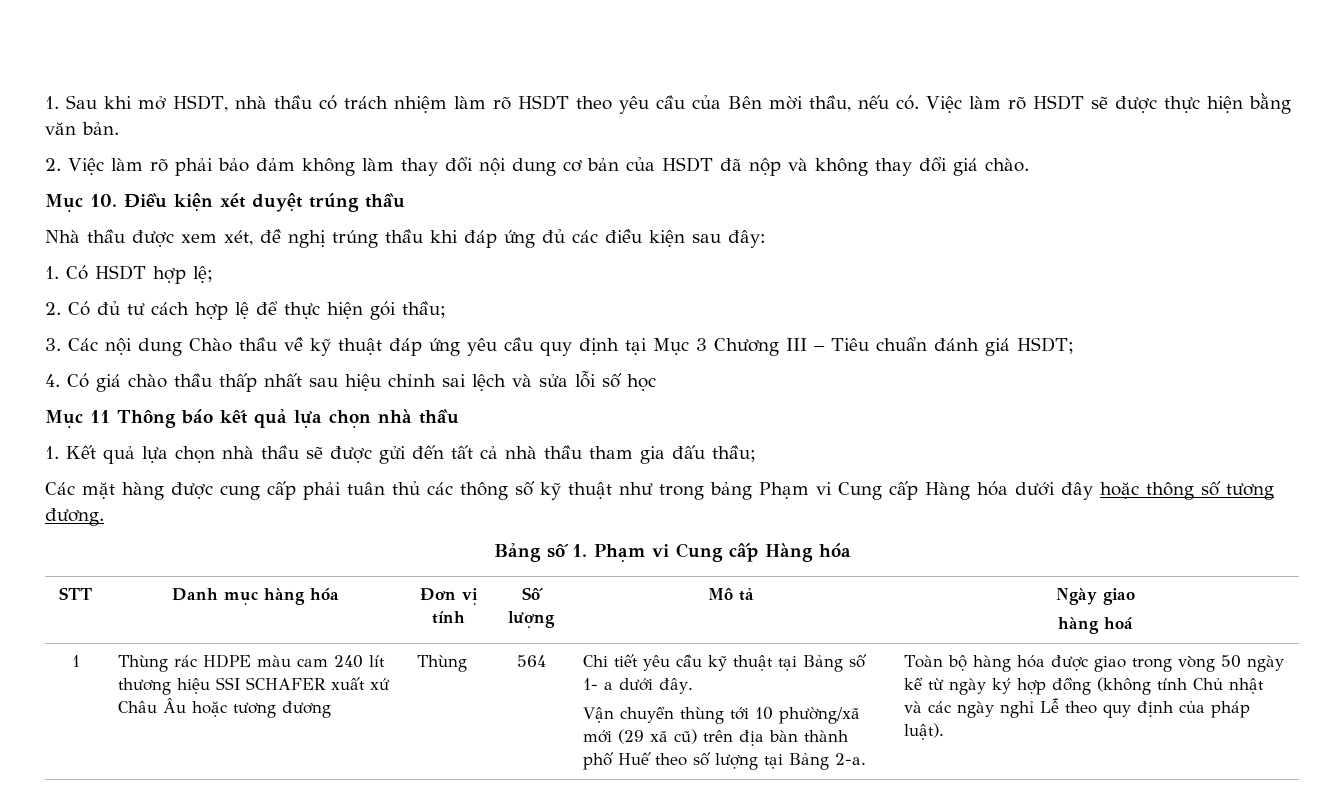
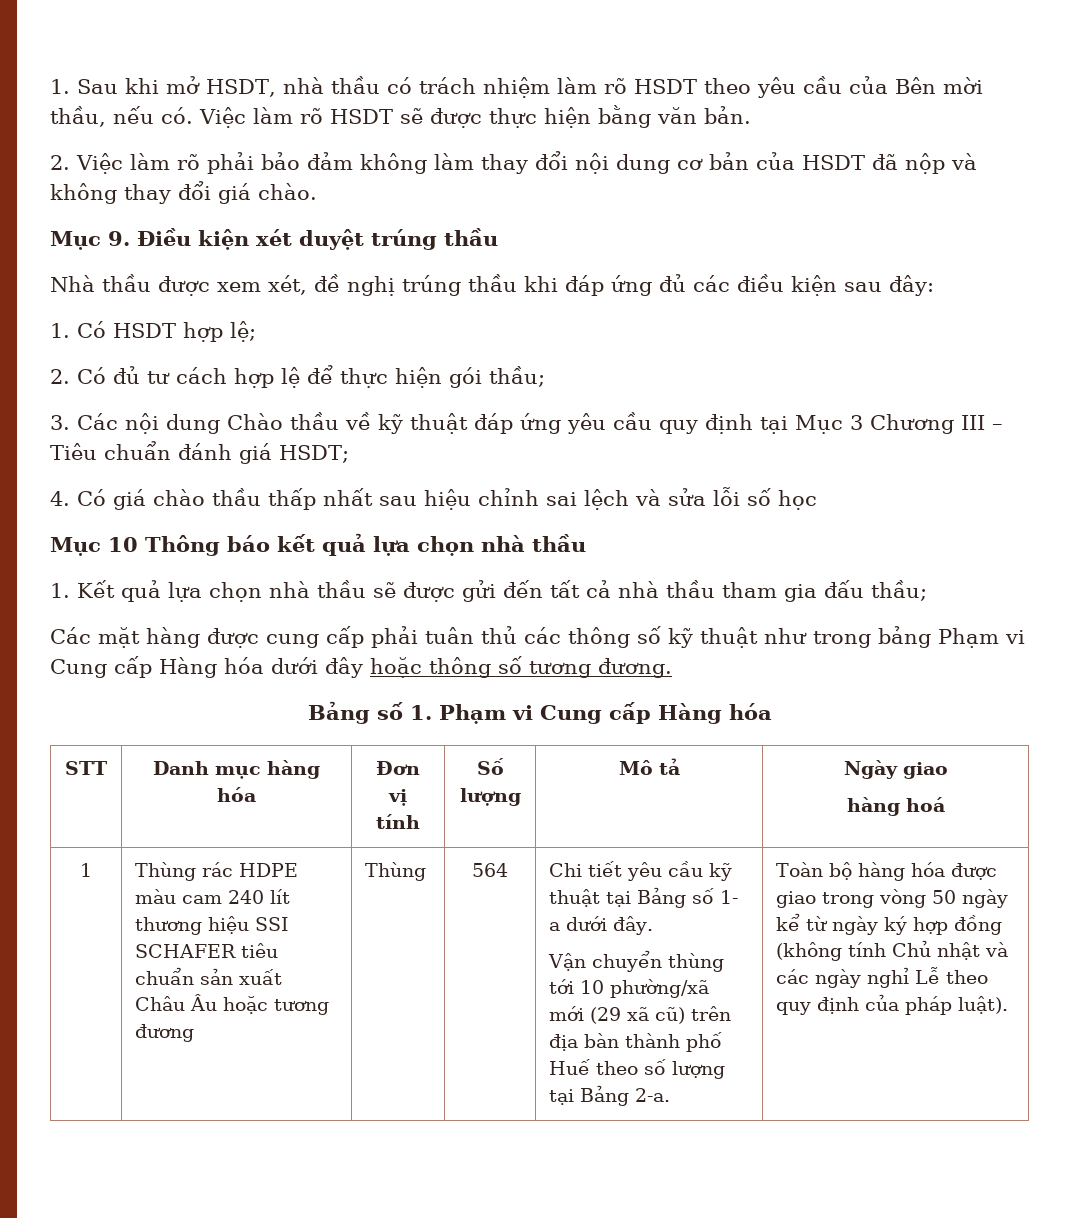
[90,194,117,207] 10. -> [108,231,130,246] 9.
[90,410,110,423] 11 -> [108,537,138,552] 10
[331,677,391,690] xuất xứ -> [241,943,279,958] [135,967,283,985] tiêu chuẩn sản xuất

